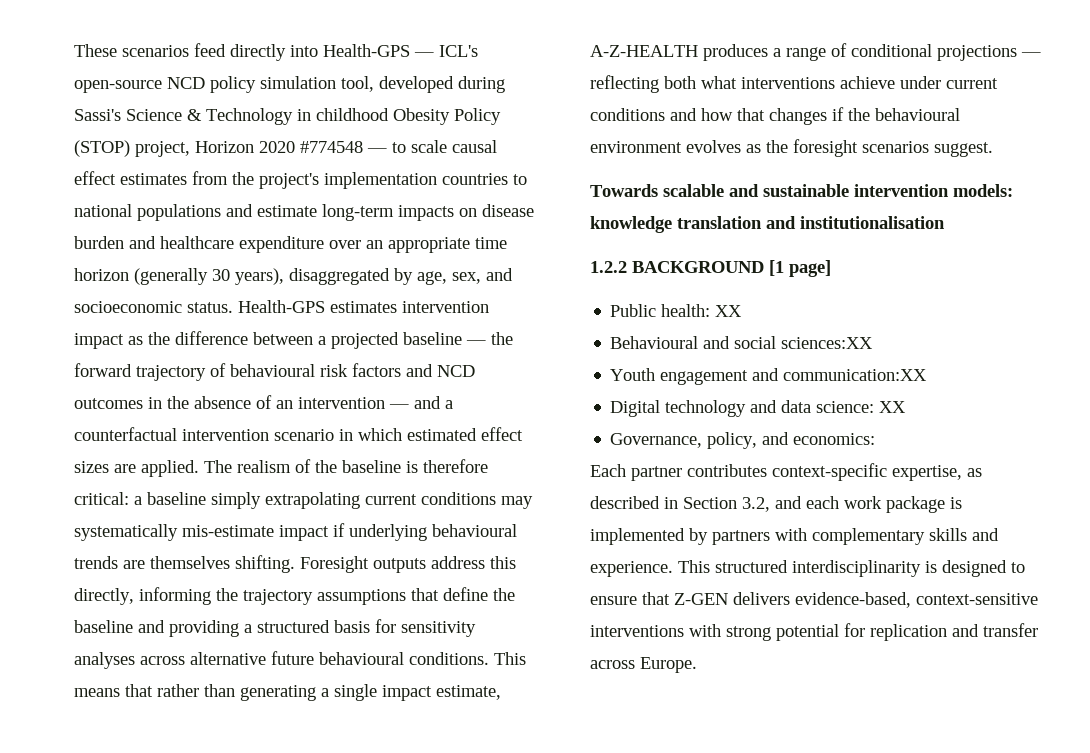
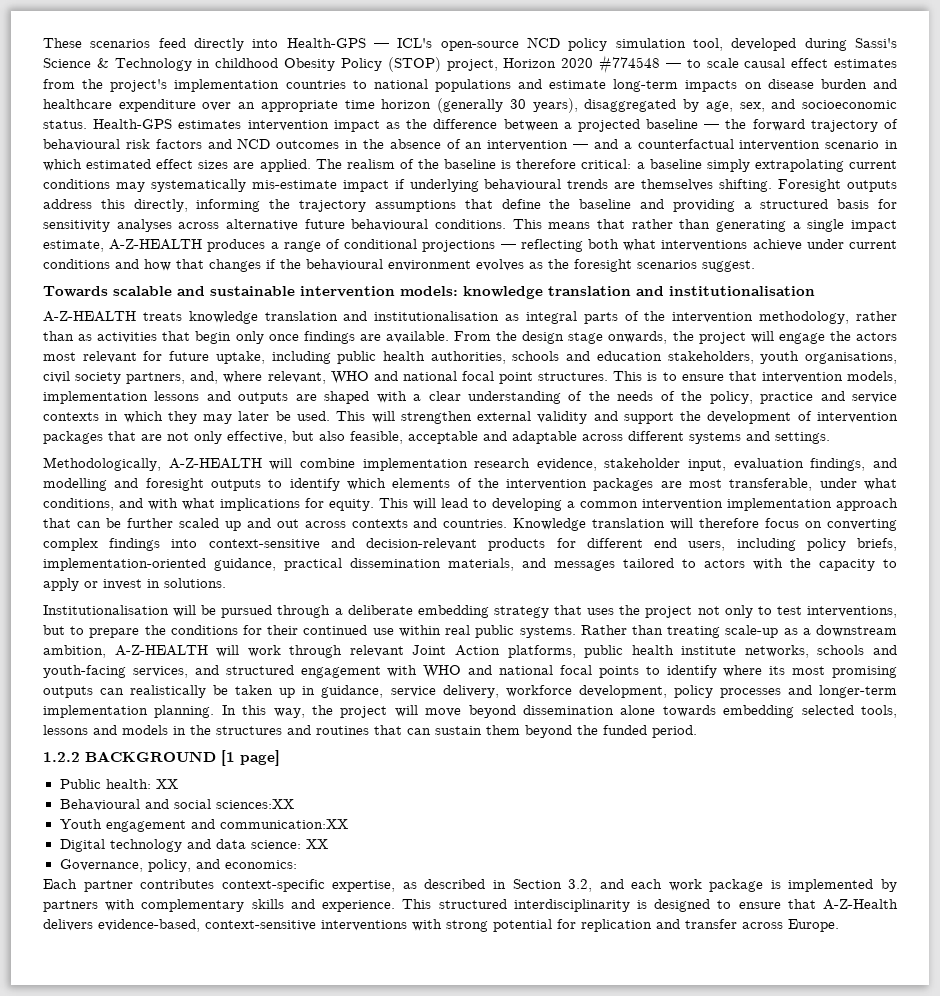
(945, 222) none -> [43,311,897,324] [43,331,898,344] [43,351,897,364] [43,371,897,384] [43,391,898,404] [43,411,899,424] [43,431,830,444] [43,457,897,471] [43,478,897,491] [43,498,898,511] [43,518,898,531] [43,538,898,551] [43,558,897,571] [43,578,226,591] [43,605,898,618] [43,625,898,638] [43,645,897,658] [43,665,897,678] [43,685,898,698] [43,705,897,718] [43,725,697,738] // A-Z-HEALTH treats knowledge translation and institutionalisation as integral parts of the intervention methodology, rather than as activities that begin only once findings are available. From the design stage onwards, the project will engage the actors most relevant for future uptake, including public health authorities, schools and education stakeholders, youth organisations, civil society partners, and, where relevant, WHO and national focal point structures. This is to ensure that intervention models, implementation lessons and outputs are shaped with a clear understanding of the needs of the policy, practice and service contexts in which they may later be used. This will strengthen external validity and support the development of intervention packages that are not only effective, but also feasible, acceptable and adaptable across different systems and settings. // Methodologically, A-Z-HEALTH will combine implementation research evidence, stakeholder input, evaluation findings, and modelling and foresight outputs to identify which elements of the intervention packages are most transferable, under what conditions, and with what implications for equity. This will lead to developing a common intervention implementation approach that can be further scaled up and out across contexts and countries. Knowledge translation will therefore focus on converting complex findings into context-sensitive and decision-relevant products for different end users, including policy briefs, implementation-oriented guidance, practical dissemination materials, and messages tailored to actors with the capacity to apply or invest in solutions. // Institutionalisation will be pursued through a deliberate embedding strategy that uses the project not only to test interventions, but to prepare the conditions for their continued use within real public systems. Rather than treating scale-up as a downstream ambition, A-Z-HEALTH will work through relevant Joint Action platforms, public health institute networks, schools and youth-facing services, and structured engagement with WHO and national focal points to identify where its most promising outputs can realistically be taken up in guidance, service delivery, workforce development, policy processes and longer-term implementation planning. In this way, the project will move beyond dissemination alone towards embedding selected tools, lessons and models in the structures and routines that can sustain them beyond the funded period.
[674,593,728,605] Z-GEN -> [822,899,898,910] A-Z-Health

